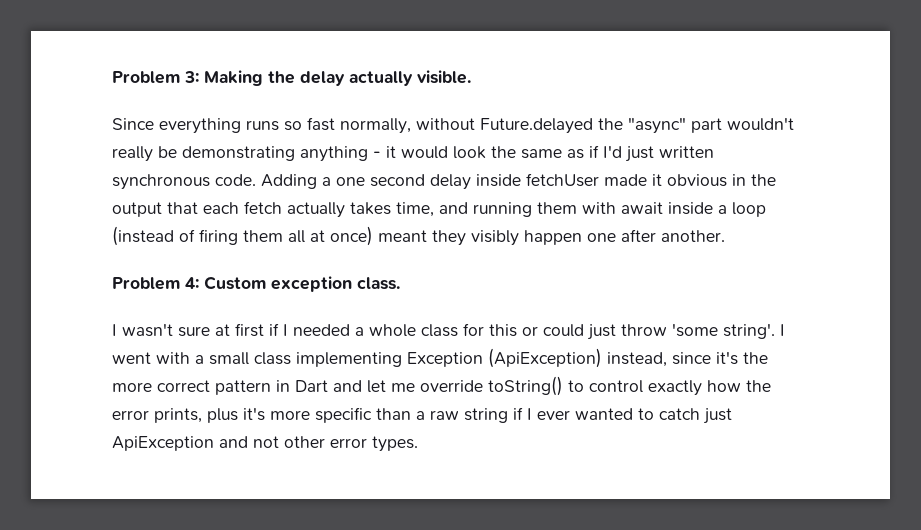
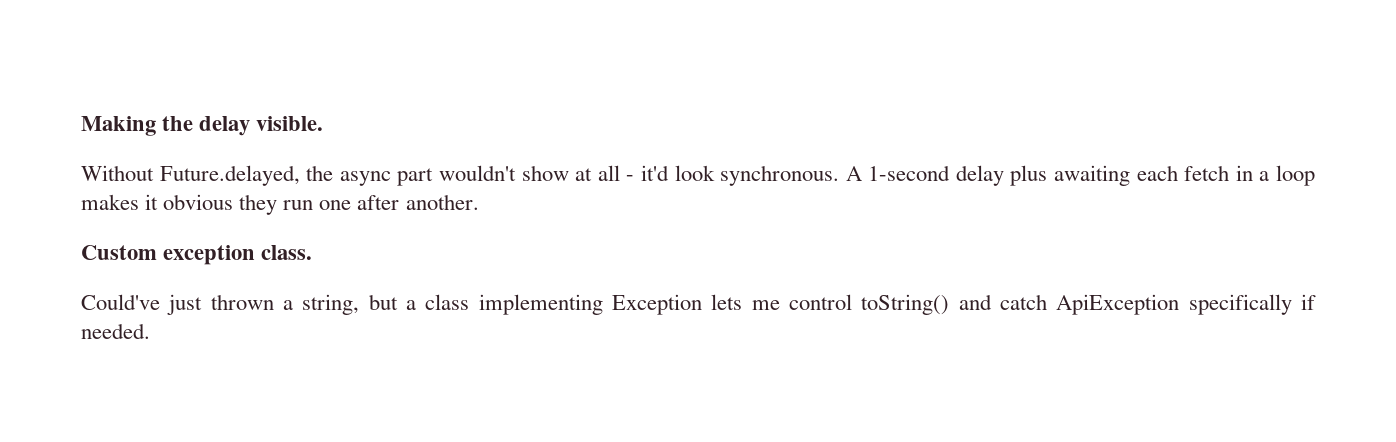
[112,71,199,84] Problem 3: -> (81, 126) none
[349,71,413,86] actually -> (251, 126) none
[112,117,794,134] [112,145,714,162] [112,173,776,190] [112,201,766,218] [112,226,582,246] Since everything runs so fast normally, without Future.delayed the "async" part wouldn't really be demonstrating anything - it would look the same as if I'd just written synchronous code. Adding a one second delay inside fetchUser made it obvious in the output that each fetch actually takes time, and running them with await inside a loop (instead of firing them all at once) meant they visibly happen -> [81,165,1315,186] [81,194,314,215] Without Future.delayed, the async part wouldn't show at all - it'd look synchronous. A 1-second delay plus awaiting each fetch in a loop makes it obvious they run
[112,277,199,290] Problem 4: -> (479, 202) none
[112,323,785,340] [112,348,768,368] [112,376,771,396] [112,407,732,424] [112,436,418,452] I wasn't sure at first if I needed a whole class for this or could just throw 'some string'. I went with a small class implementing Exception (ApiException) instead, since it's the more correct pattern in Dart and let me override toString() to control exactly how the error prints, plus it's more specific than a raw string if I ever wanted to catch just ApiException and not other error types. -> [81,294,1316,315] [81,323,150,339] Could've just thrown a string, but a class implementing Exception lets me control toString() and catch ApiException specifically if needed.

